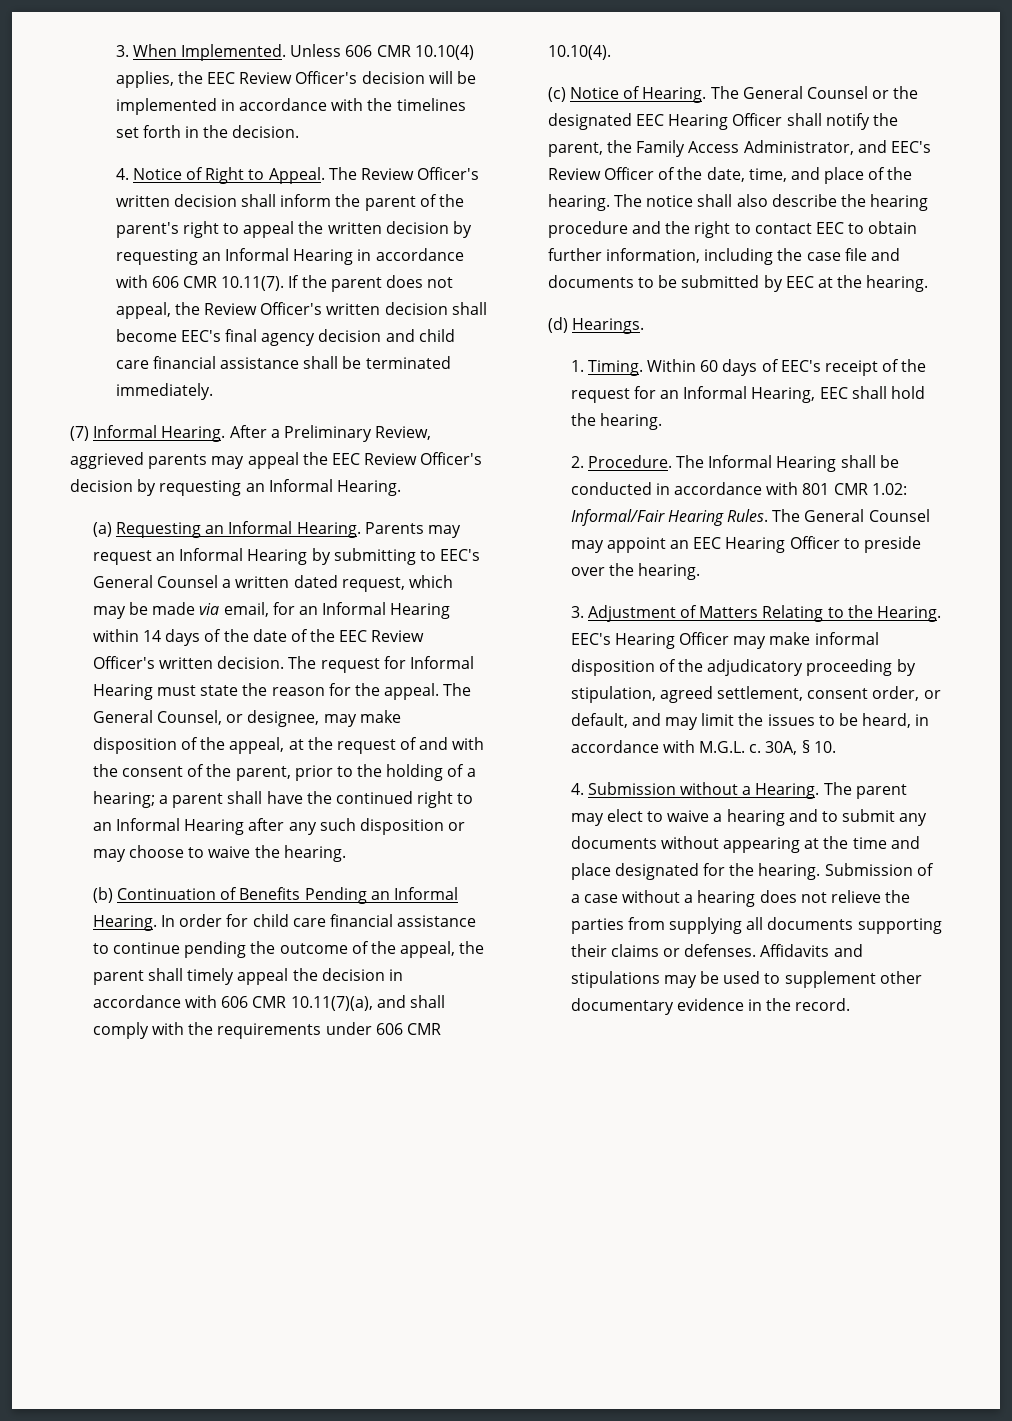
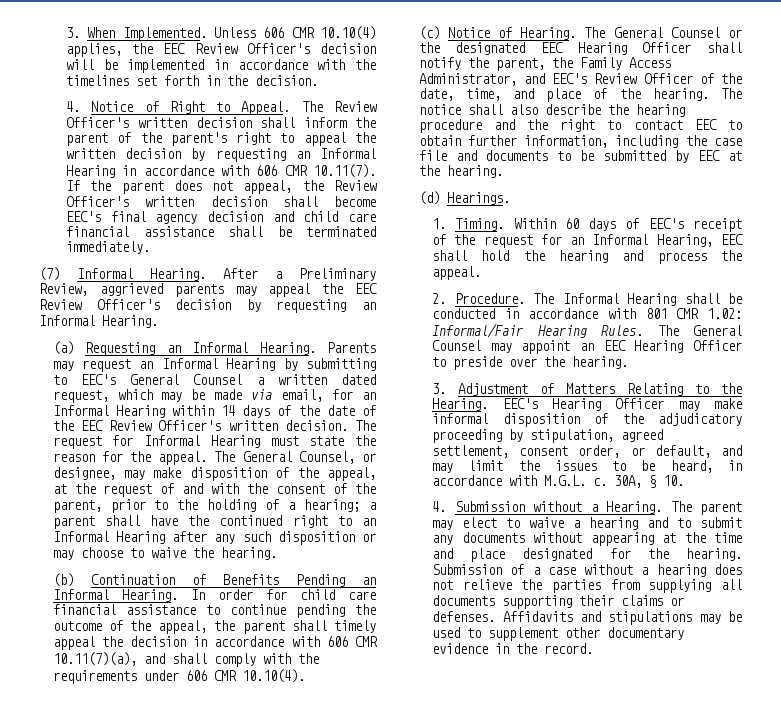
[599,413,662,430] hearing. -> [559,250,742,264] [432,266,482,280] hearing and process the appeal.

